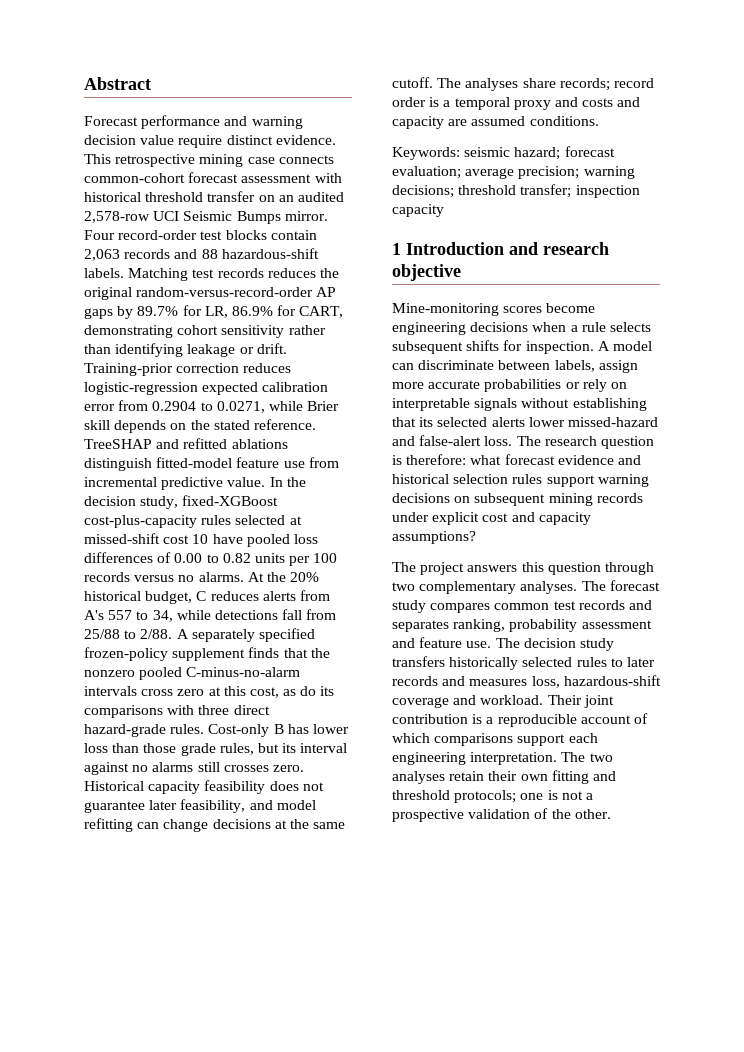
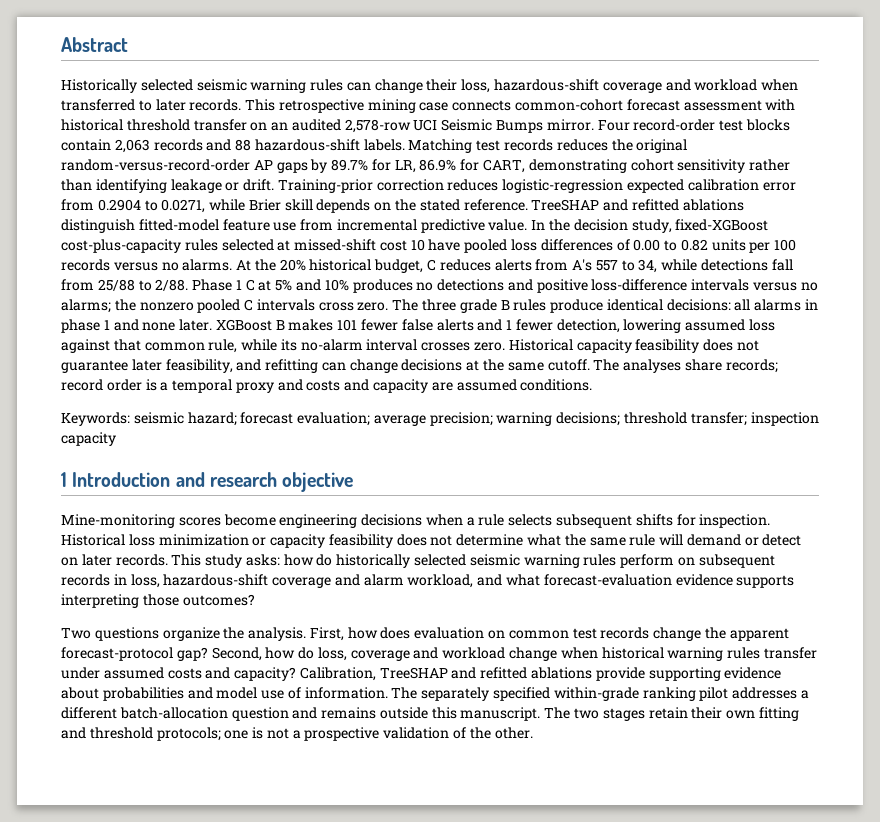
[84,115,303,129] [84,135,336,148] Forecast performance and warning decision value require distinct evidence. -> [61,79,799,93] [61,99,242,111] Historically selected seismic warning rules can change their loss, hazardous-shift coverage and workload when transferred to later records.
[176,628,315,642] [84,647,308,661] A separately specified frozen-policy supplement finds that -> [192,279,818,293] [61,299,111,313] Phase 1 C at 5% and 10% produces no detections and positive loss-difference intervals versus no alarms;
[186,667,301,677] C-minus-no-alarm -> [244,299,254,311] C
[177,686,335,698] [84,705,270,718] [84,724,349,737] [84,743,348,756] [84,762,220,775] zero at this cost, as do its comparisons with three direct hazard-grade rules. Cost-only B has lower loss than those grade rules, but its interval against no alarms still -> [357,299,819,313] [61,319,776,333] [61,339,418,353] zero. The three grade B rules produce identical decisions: all alarms in phase 1 and none later. XGBoost B makes 101 fewer false alerts and 1 fewer detection, lowering assumed loss against that common rule, while its no-alarm interval
[276,800,316,810] model -> (262, 365) none
[597,341,652,351] [392,360,638,373] [392,379,627,392] [392,398,647,411] [392,417,658,427] [392,435,654,449] [392,454,641,465] [392,474,649,487] [392,493,643,506] [392,512,591,525] [392,531,476,544] [392,562,654,575] [392,580,660,594] [392,600,652,613] [392,619,652,632] [392,637,614,651] [392,656,655,670] [392,675,661,688] [392,695,614,708] [392,713,648,727] [392,733,598,746] [392,752,558,765] A model can discriminate between labels, assign more accurate probabilities or rely on interpretable signals without establishing that its selected alerts lower missed-hazard and false-alert loss. The research question is therefore: what forecast evidence and historical selection rules support warning decisions on subsequent mining records under explicit cost and capacity assumptions? // The project answers this question through two complementary analyses. The forecast study compares common test records and separates ranking, probability assessment and feature use. The decision study transfers historically selected rules to later records and measures loss, hazardous-shift coverage and workload. Their joint contribution is a reproducible account of which comparisons support each engineering interpretation. -> [61,534,802,548] [61,554,775,568] [61,574,795,588] [61,594,255,608] [61,627,789,641] [61,647,817,661] [61,667,782,681] [61,687,809,701] [61,707,541,721] Historical loss minimization or capacity feasibility does not determine what the same rule will demand or detect on later records. This study asks: how do historically selected seismic warning rules perform on subsequent records in loss, hazardous-shift coverage and alarm workload, and what forecast-evaluation evidence supports interpreting those outcomes? // Two questions organize the analysis. First, how does evaluation on common test records change the apparent forecast-protocol gap? Second, how do loss, coverage and workload change when historical warning rules transfer under assumed costs and capacity? Calibration, TreeSHAP and refitted ablations provide supporting evidence about probabilities and model use of information. The separately specified within-grade ranking pilot addresses a different batch-allocation question and remains outside this manuscript.
[392,771,445,784] analyses -> [602,708,645,721] stages

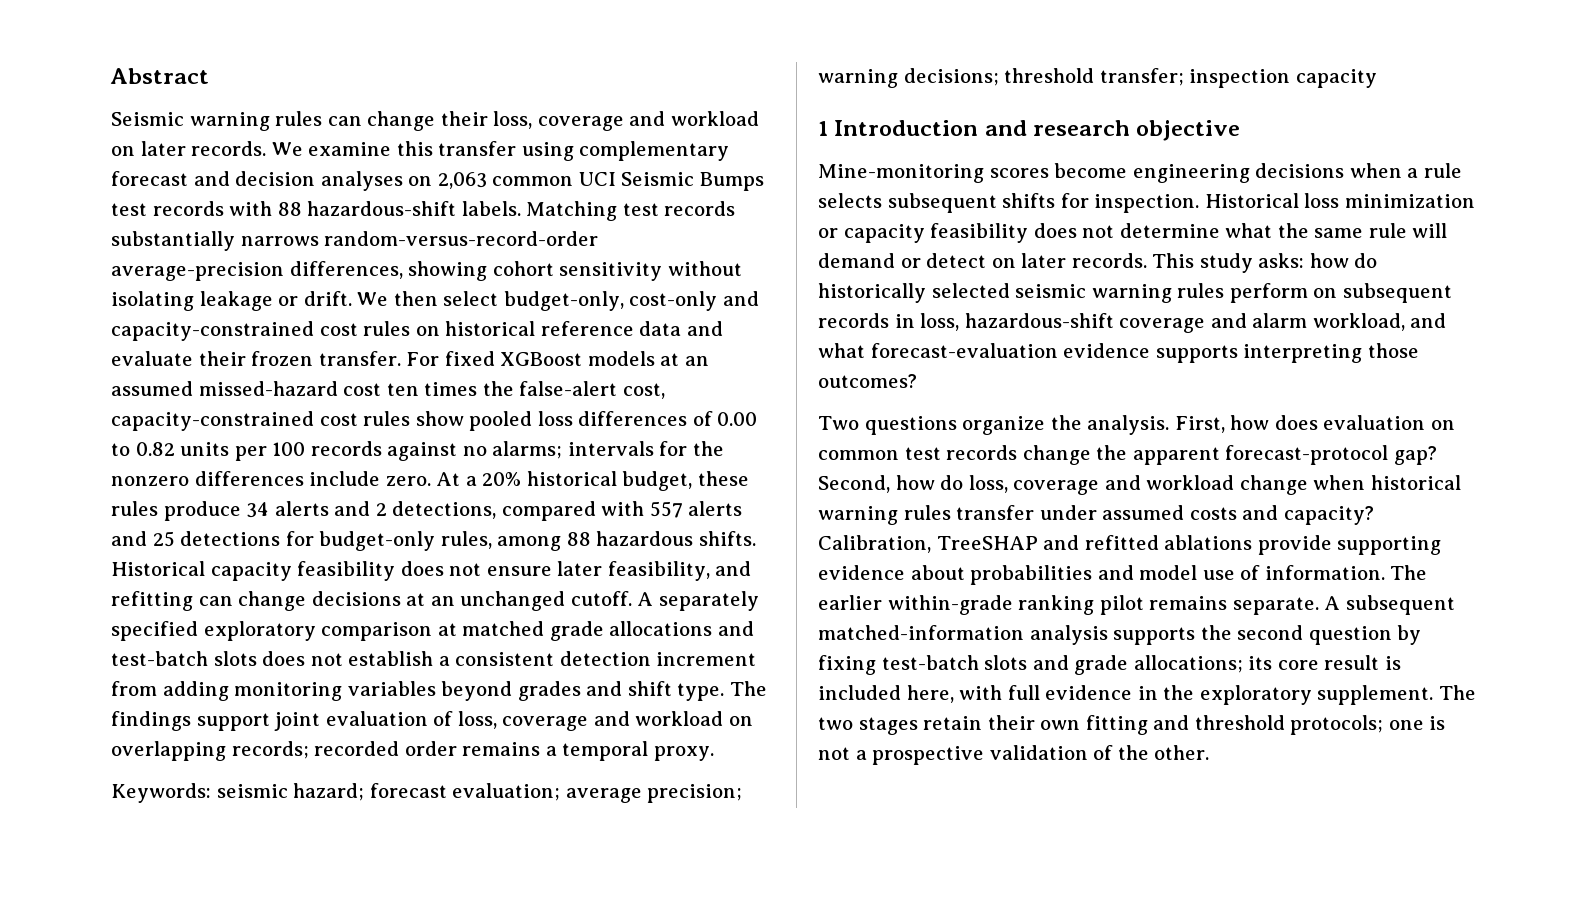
[61,79,247,93] Historically selected seismic -> [111,112,184,126] Seismic
[494,79,799,93] [61,99,796,113] [61,119,790,133] [61,139,232,153] hazardous-shift coverage and workload when transferred to later records. This retrospective mining case connects common-cohort forecast assessment with historical threshold transfer on an audited 2,578-row UCI Seismic Bumps mirror. Four record-order test blocks contain 2,063 records and -> [537,111,759,131] [111,141,730,161] [111,171,764,191] [111,201,273,216] coverage and workload on later records. We examine this transfer using complementary forecast and decision analyses on 2,063 common UCI Seismic Bumps test records with
[556,139,688,153] [61,159,791,173] [61,179,796,193] [61,199,744,213] [61,219,769,233] [61,239,461,253] reduces the original random-versus-record-order AP gaps by 89.7% for LR, 86.9% for CART, demonstrating cohort sensitivity rather than identifying leakage or drift. Training-prior correction reduces logistic-regression expected calibration error from 0.2904 to 0.0271, while Brier skill depends on the stated reference. TreeSHAP and refitted ablations distinguish fitted-model feature use from incremental predictive value. In the decision study, fixed-XGBoost cost-plus-capacity rules selected at missed-shift cost 10 have -> [111,231,599,251] [111,261,742,281] [111,291,759,311] [111,321,723,341] [111,351,709,366] [111,381,665,399] [111,411,464,431] substantially narrows random-versus-record-order average-precision differences, showing cohort sensitivity without isolating leakage or drift. We then select budget-only, cost-only and capacity-constrained cost rules on historical reference data and evaluate their frozen transfer. For fixed XGBoost models at an assumed missed-hazard cost ten times the false-alert cost, capacity-constrained cost rules show
[113,259,793,273] [61,279,818,293] [61,299,819,313] [61,319,776,333] [61,339,506,353] versus no alarms. At the 20% historical budget, C reduces alerts from A's 557 to 34, while detections fall from 25/88 to 2/88. Phase 1 C at 5% and 10% produces no detections and positive loss-difference intervals versus no alarms; the nonzero pooled C intervals cross zero. The three grade B rules produce identical decisions: all alarms in phase 1 and none later. XGBoost B makes 101 fewer false alerts and 1 fewer detection, lowering assumed loss against that common rule, while its no-alarm interval crosses zero. -> [387,441,724,461] [111,471,749,491] [111,501,743,521] [111,531,756,551] against no alarms; intervals for the nonzero differences include zero. At a 20% historical budget, these rules produce 34 alerts and 2 detections, compared with 557 alerts and 25 detections for budget-only rules, among 88 hazardous shifts.
[61,360,128,373] guarantee -> [486,566,552,576] ensure
[483,359,778,373] [61,379,593,393] the same cutoff. The analyses share records; record order is a temporal proxy and costs and capacity are assumed conditions. -> [430,591,759,611] [111,621,754,641] [111,651,757,666] [111,681,767,701] [111,711,753,731] [111,741,714,761] an unchanged cutoff. A separately specified exploratory comparison at matched grade allocations and test-batch slots does not establish a consistent detection increment from adding monitoring variables beyond grades and shift type. The findings support joint evaluation of loss, coverage and workload on overlapping records; recorded order remains a temporal proxy.
[421,687,551,701] separately specified -> [818,595,882,610] earlier
[732,687,809,699] [61,707,541,721] addresses a different batch-allocation question and remains outside this manuscript. -> [1149,595,1455,615] [818,625,1422,645] [818,655,1401,675] [818,685,1434,705] remains separate. A subsequent matched-information analysis supports the second question by fixing test-batch slots and grade allocations; its core result is included here, with full evidence in the exploratory supplement.

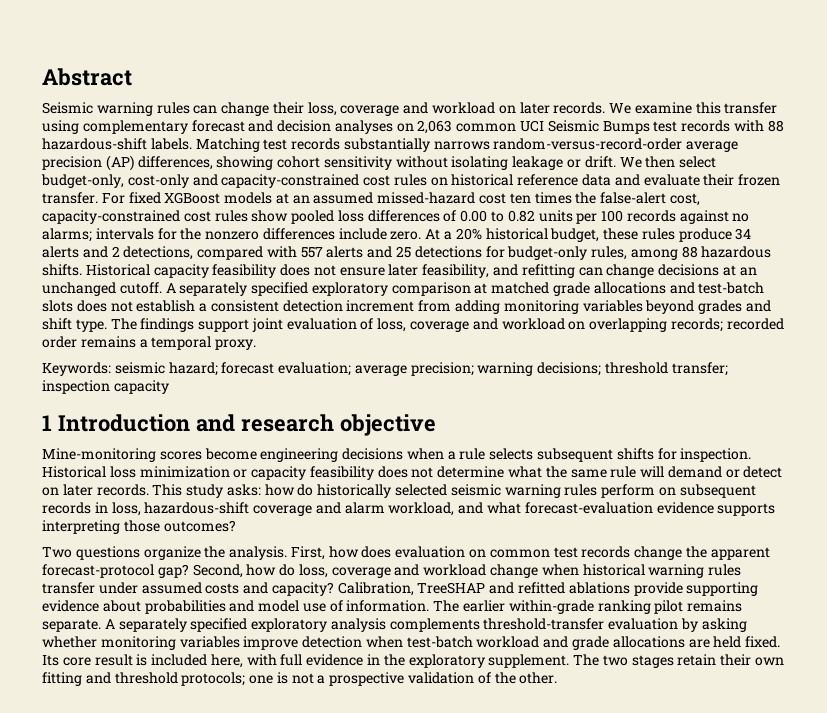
[111,262,284,281] average-precision -> [686,141,739,152] [42,155,134,171] average precision (AP)
[1345,595,1455,615] [818,625,1422,645] [818,655,1273,675] subsequent matched-information analysis supports the second question by fixing test-batch slots and grade allocations; its -> [118,618,747,632] [42,636,781,650] [42,655,59,666] separately specified exploratory analysis complements threshold-transfer evaluation by asking whether monitoring variables improve detection when test-batch workload and grade allocations are held fixed. Its

